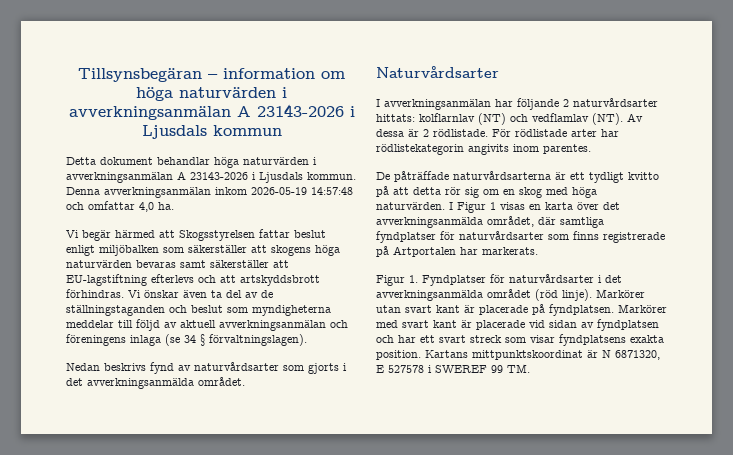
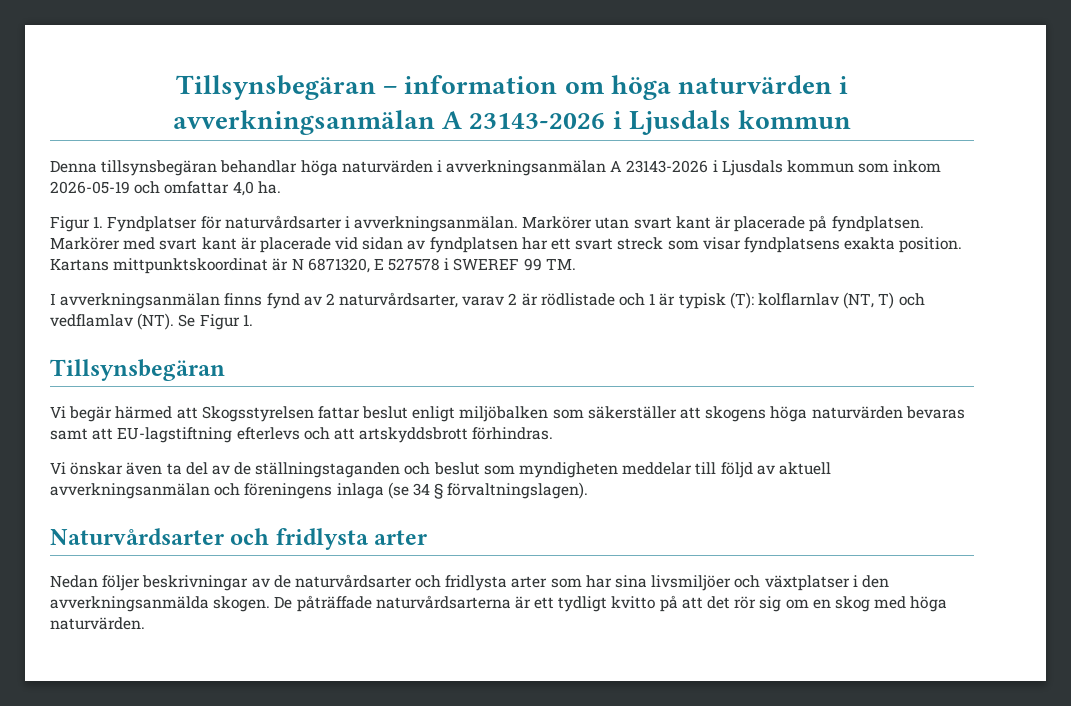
[66,157,153,165] Detta dokument -> [50,160,218,176] Denna tillsynsbegäran
[307,172,356,180] [66,187,211,198] kommun. Denna avverkningsanmälan -> [787,160,890,173] kommun som
[311,187,353,195] 14:57:48 -> (130, 187) none
[66,229,326,241] [66,245,340,256] [66,260,289,268] [66,274,320,286] [66,289,273,298] [66,305,331,316] [66,319,348,331] [66,334,307,346] [66,362,347,374] [66,377,245,389] [376,66,499,78] [376,98,658,110] [376,113,643,125] [376,129,619,137] [376,144,591,155] [376,171,659,183] [376,186,597,198] [376,202,620,213] [376,216,604,228] [376,231,665,243] [376,246,538,257] // Vi begär härmed att Skogsstyrelsen fattar beslut enligt miljöbalken som säkerställer att skogens höga naturvärden bevaras samt säkerställer att EU-lagstiftning efterlevs och att artskyddsbrott förhindras. Vi önskar även ta del av de ställningstaganden och beslut som myndigheterna meddelar till följd av aktuell avverkningsanmälan och föreningens inlaga (se 34 § förvaltningslagen). // Nedan beskrivs fynd av naturvårdsarter som gjorts i det avverkningsanmälda området. // Naturvårdsarter // I avverkningsanmälan har följande 2 naturvårdsarter hittats: kolflarnlav (NT) och vedflamlav (NT). Av dessa är 2 rödlistade. För rödlistade arter har rödlistekategorin angivits inom parentes. // De påträffade naturvårdsarterna är ett tydligt kvitto på att detta rör sig om en skog med höga naturvärden. I Figur 1 visas en karta över det avverkningsanmälda området, där samtliga fyndplatser för naturvårdsarter som finns registrerade på Artportalen har markerats. -> (281, 187) none
[605,275,622,283] [376,289,592,301] det avverkningsanmälda området (röd linje). -> [354,216,519,232] avverkningsanmälan.
[376,335,394,343] och -> (518, 245) none
(530, 368) none -> [50,292,925,309] [50,313,253,330] [50,359,225,381] [50,406,965,422] [50,427,554,443] [50,462,831,478] [50,482,589,499] [50,528,428,550] [50,574,889,591] [50,595,948,612] [50,617,145,630] // I avverkningsanmälan finns fynd av 2 naturvårdsarter, varav 2 är rödlistade och 1 är typisk (T): kolflarnlav (NT, T) och vedflamlav (NT). Se Figur 1. // Tillsynsbegäran // Vi begär härmed att Skogsstyrelsen fattar beslut enligt miljöbalken som säkerställer att skogens höga naturvärden bevaras samt att EU-lagstiftning efterlevs och att artskyddsbrott förhindras. // Vi önskar även ta del av de ställningstaganden och beslut som myndigheten meddelar till följd av aktuell avverkningsanmälan och föreningens inlaga (se 34 § förvaltningslagen). // Naturvårdsarter och fridlysta arter // Nedan följer beskrivningar av de naturvårdsarter och fridlysta arter som har sina livsmiljöer och växtplatser i den avverkningsanmälda skogen. De påträffade naturvårdsarterna är ett tydligt kvitto på att det rör sig om en skog med höga naturvärden.

